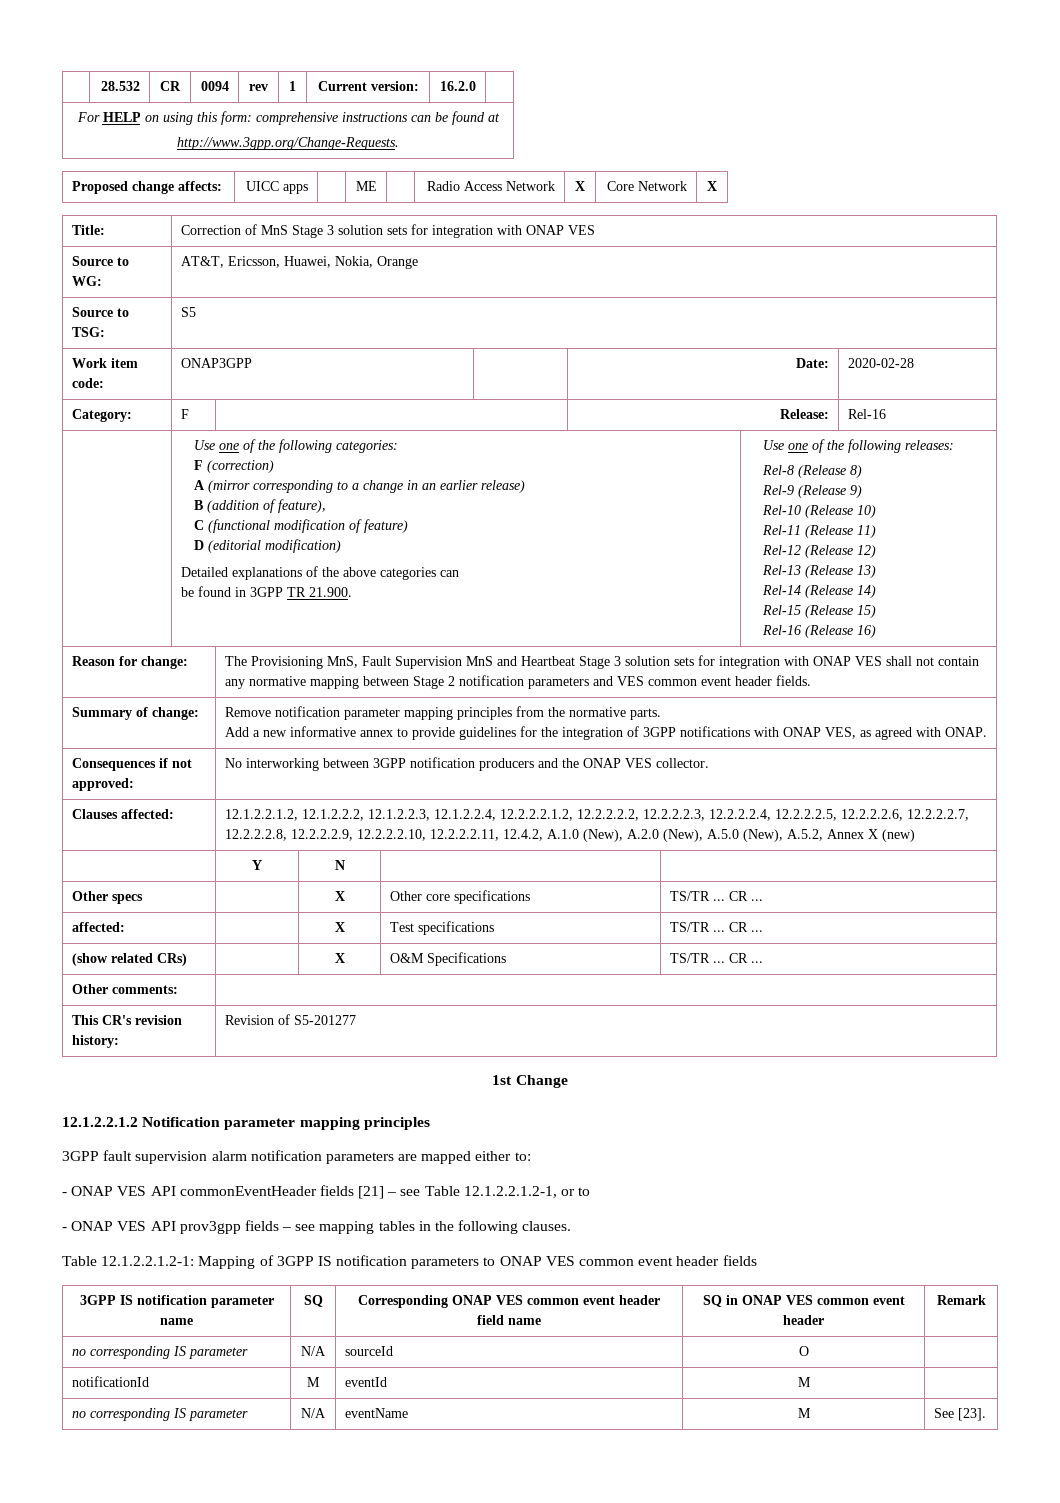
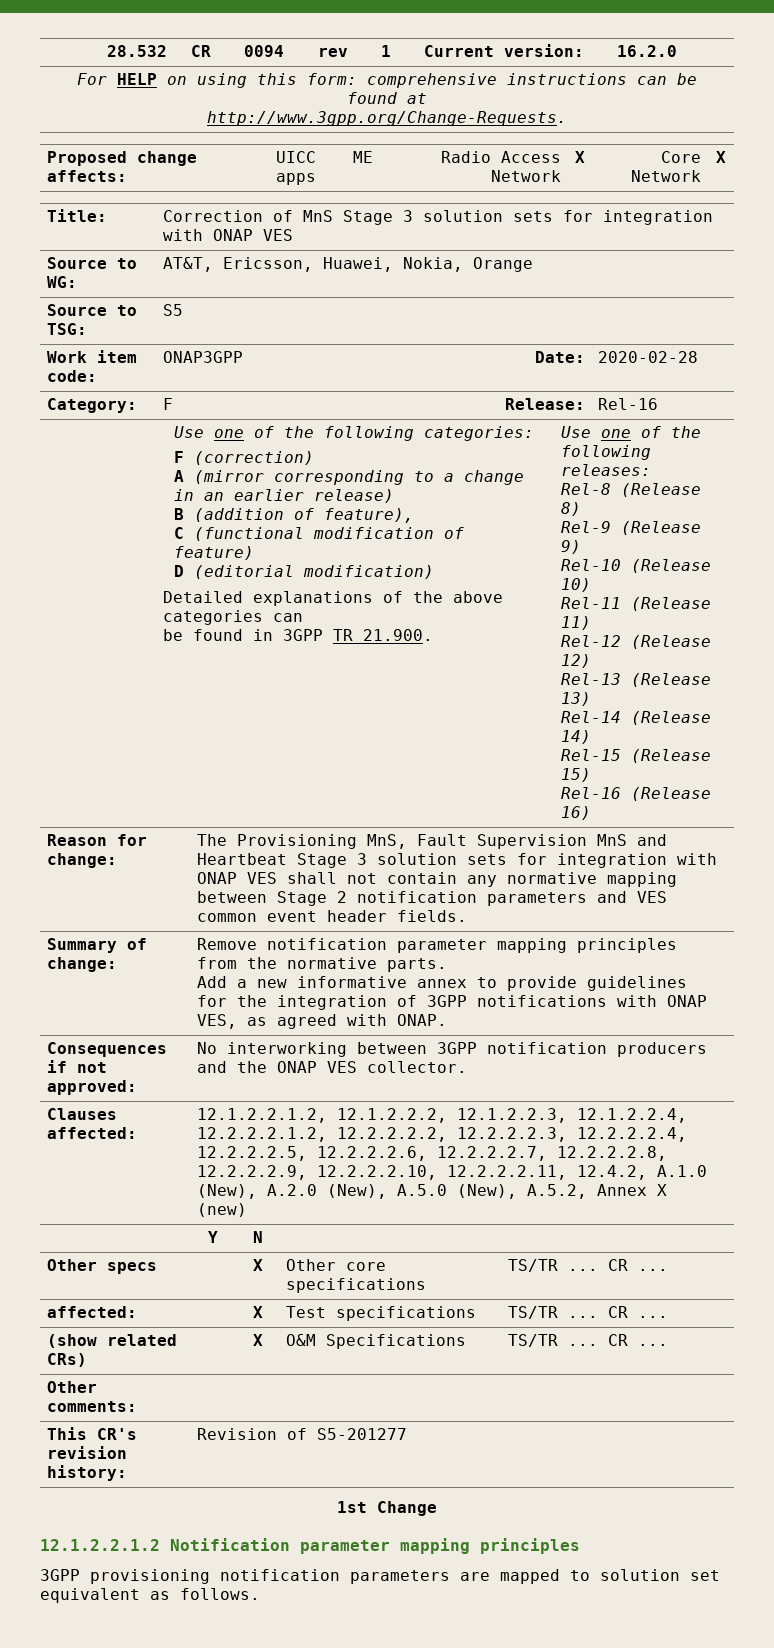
[103,1150,247,1164] fault supervision alarm -> [90,1569,210,1584] provisioning
[475,1151,531,1161] [62,1185,591,1199] [62,1220,572,1234] [62,1255,757,1269] [79,1295,274,1308] [160,1318,193,1325] [303,1295,323,1307] [358,1295,660,1308] [477,1315,541,1325] [702,1295,905,1307] [783,1315,824,1325] [936,1295,986,1305] [71,1346,248,1359] [301,1346,326,1356] [344,1346,393,1356] [798,1346,809,1356] [71,1376,149,1387] [307,1377,320,1387] [344,1377,387,1387] [797,1377,811,1387] [71,1408,248,1421] [301,1408,326,1418] [344,1408,408,1418] [797,1408,811,1418] [933,1408,986,1421] either to: // - ONAP VES API commonEventHeader fields [21] – see Table 12.1.2.2.1.2-1, or to // - ONAP VES API prov3gpp fields – see mapping tables in the following clauses. // Table 12.1.2.2.1.2-1: Mapping of 3GPP IS notification parameters to ONAP VES common event header fields // 3GPP IS notification parameter name | SQ | Corresponding ONAP VES common event header field name | SQ in ONAP VES common event header | Remark // no corresponding IS parameter | N/A | sourceId | O | // notificationId | M | eventId | M | // no corresponding IS parameter | N/A | eventName | M | See [23]. -> [570,1569,720,1581] [40,1588,260,1603] to solution set equivalent as follows.

